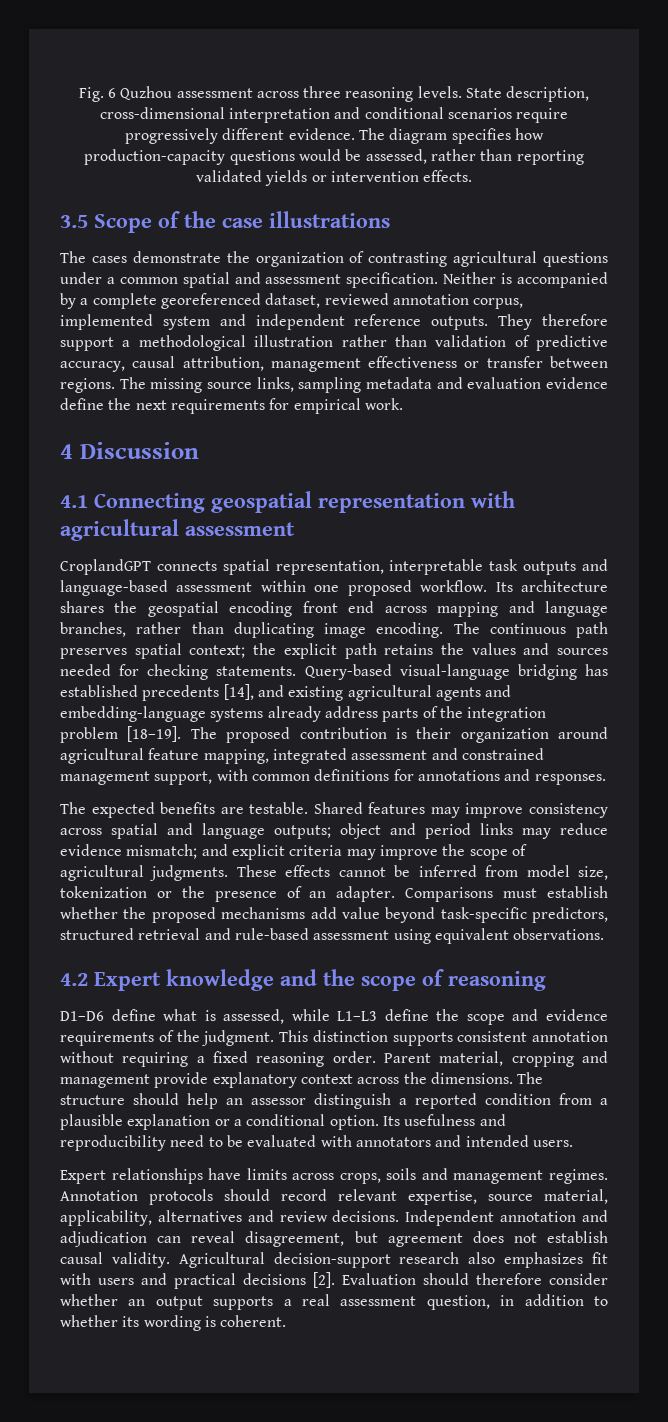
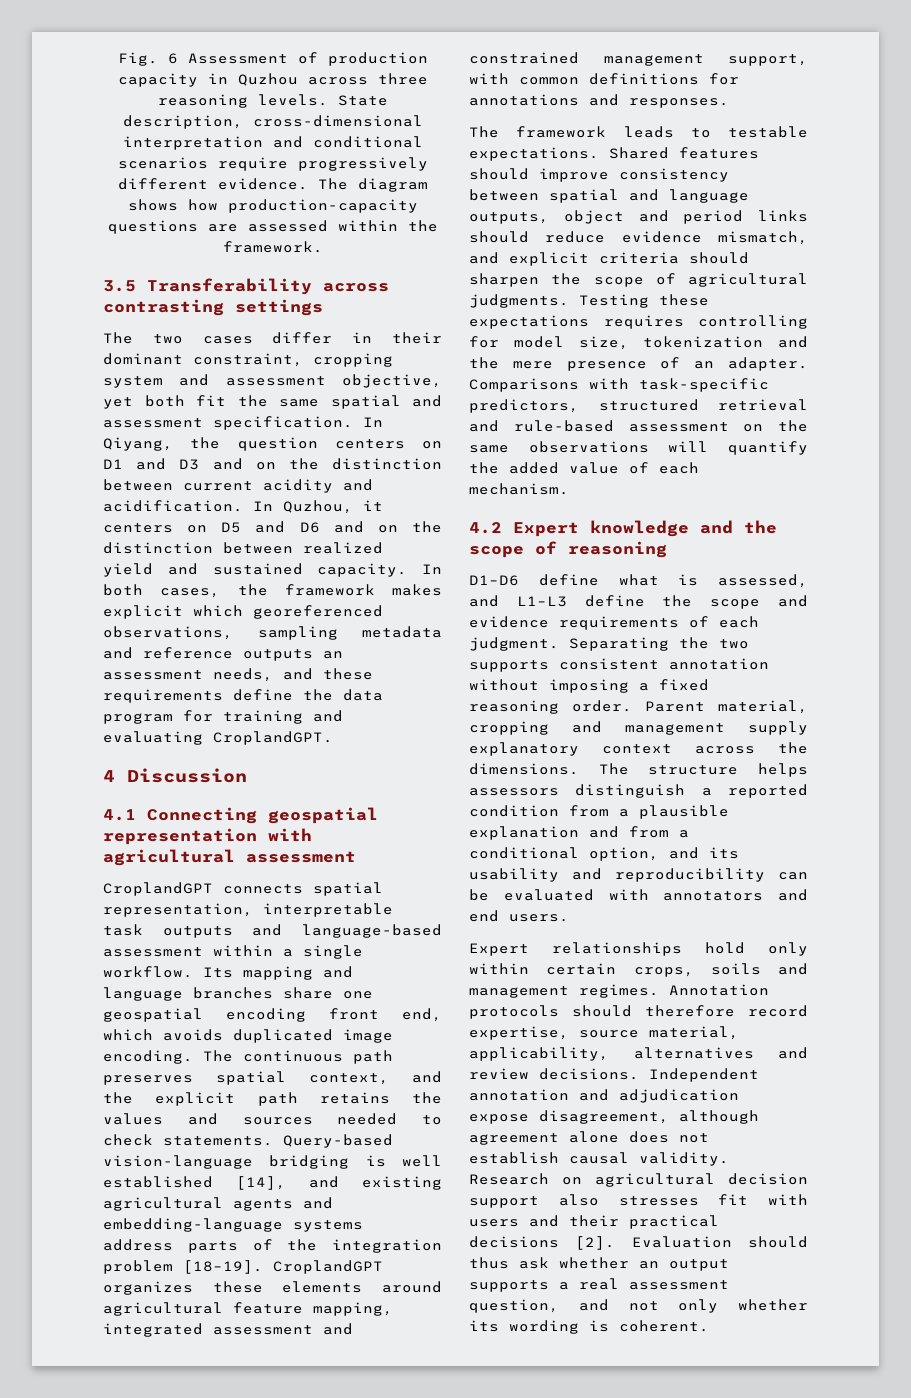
[120,86,253,100] Quzhou assessment -> [187,52,428,66] [117,73,298,87] Assessment of production capacity in Quzhou
[451,128,511,144] specifies -> [127,199,178,211] shows
[299,149,584,165] [195,170,473,186] [60,211,390,233] [60,251,608,267] [60,272,609,288] [60,293,524,309] [60,314,608,330] [60,335,608,351] [60,356,608,372] [60,377,608,393] [60,398,403,414] would be assessed, rather than reporting validated yields or intervention effects. // 3.5 Scope of the case illustrations // The cases demonstrate the organization of contrasting agricultural questions under a common spatial and assessment specification. Neither is accompanied by a complete georeferenced dataset, reviewed annotation corpus, implemented system and independent reference outputs. They therefore support a methodological illustration rather than validation of predictive accuracy, causal attribution, management effectiveness or transfer between regions. The missing source links, sampling metadata and evaluation evidence define the next requirements for empirical work. -> [207,220,438,232] [222,241,323,253] [103,278,389,295] [103,299,323,316] [103,332,443,344] [103,353,393,367] [103,374,442,388] [103,395,442,409] [103,416,383,430] [103,437,442,451] [103,458,442,470] [103,479,373,493] [103,500,383,514] [103,521,442,533] [103,542,383,554] [103,563,442,577] [103,584,442,598] [103,605,383,619] [103,626,442,640] [103,647,343,661] [103,668,373,682] [103,689,383,703] [103,710,343,724] [103,731,333,745] are assessed within the framework. // 3.5 Transferability across contrasting settings // The two cases differ in their dominant constraint, cropping system and assessment objective, yet both fit the same spatial and assessment specification. In Qiyang, the question centers on D1 and D3 and on the distinction between current acidity and acidification. In Quzhou, it centers on D5 and D6 and on the distinction between realized yield and sustained capacity. In both cases, the framework makes explicit which georeferenced observations, sampling metadata and reference outputs an assessment needs, and these requirements define the data program for training and evaluating CroplandGPT.
[314,580,608,596] [60,601,609,617] [60,622,314,638] one proposed workflow. Its architecture shares the geospatial encoding front end across mapping and language branches, rather than duplicating -> [283,945,363,959] [103,966,353,980] [103,987,373,1001] [103,1008,442,1022] [103,1029,333,1043] a single workflow. Its mapping and language branches share one geospatial encoding front end, which avoids duplicated
[189,645,246,658] context; -> [309,1071,442,1085] context, and
[119,664,608,680] [60,685,220,701] for checking statements. Query-based visual-language bridging has established precedents -> [422,1115,442,1125] [103,1134,393,1148] [103,1155,442,1169] [103,1176,213,1188] to check statements. Query-based vision-language bridging is well established
[267,706,321,722] already -> (363, 1226) none
[190,727,549,743] The proposed contribution is their organization -> [273,1260,383,1274] [103,1281,363,1295] CroplandGPT organizes these elements
[91,802,309,818] expected benefits are testable. -> [516,126,808,138] [469,147,599,161] framework leads to testable expectations.
[430,807,460,818] may -> [469,168,529,180] should
[60,828,102,835] across -> [469,189,539,201] between
[274,825,331,839] outputs; -> [469,212,549,224] outputs,
[522,828,551,839] may -> [469,231,529,243] should
[126,844,198,859] mismatch; -> [718,231,808,245] mismatch,
[346,845,438,860] may improve -> [689,252,749,264] [469,273,539,287] should sharpen
[236,865,609,880] [60,886,205,898] These effects cannot be inferred from model size, tokenization or the -> [579,294,709,308] [469,315,808,329] [469,336,808,350] [469,357,553,369] Testing these expectations requires controlling for model size, tokenization and the mere
[503,886,609,898] [60,907,436,923] must establish whether the proposed mechanisms add value beyond -> [589,378,629,389] with
[393,928,605,944] using equivalent observations. -> [743,420,808,432] [469,441,808,455] [469,462,699,474] [469,483,569,495] on the same observations will quantify the added value of each mechanism.
[291,1009,330,1021] while -> [469,595,499,607] and
[176,1030,388,1046] the judgment. This distinction -> [719,616,759,628] [469,637,749,651] each judgment. Separating the two
[122,1052,189,1067] requiring -> [549,679,629,693] imposing
[154,1072,209,1088] provide -> [748,721,808,735] supply
[133,1093,306,1109] should help an assessor -> [758,763,808,777] [469,788,559,796] helps assessors
[214,1114,506,1130] [60,1135,223,1151] or a conditional option. Its usefulness and reproducibility need to -> [589,826,689,838] [469,847,739,861] [469,868,808,882] and from a conditional option, and its usability and reproducibility can
[465,1135,529,1147] intended -> [469,910,499,922] end
[208,1168,335,1180] have limits across -> [705,942,808,956] [469,963,617,975] hold only within certain
[281,1189,397,1201] record relevant -> [645,1005,808,1017] therefore record
[157,1231,463,1247] can reveal disagreement, but agreement -> [469,1110,759,1124] [469,1131,619,1145] expose disagreement, although agreement alone
[178,1252,584,1268] Agricultural decision-support research also emphasizes -> [469,1173,808,1187] [469,1194,699,1208] Research on agricultural decision support also stresses
(167, 1279) none -> [569,1215,619,1227] their
[476,1273,608,1285] therefore consider -> [469,1257,549,1269] thus ask
[500,1294,608,1306] in addition to -> [578,1299,719,1313] and not only

